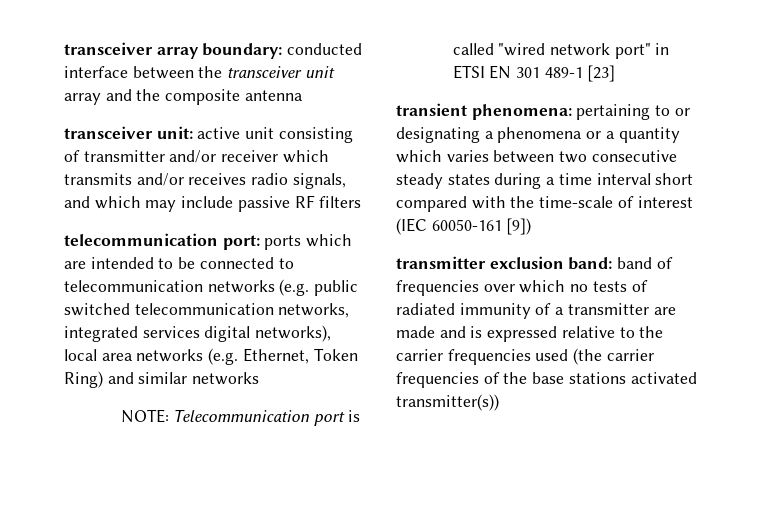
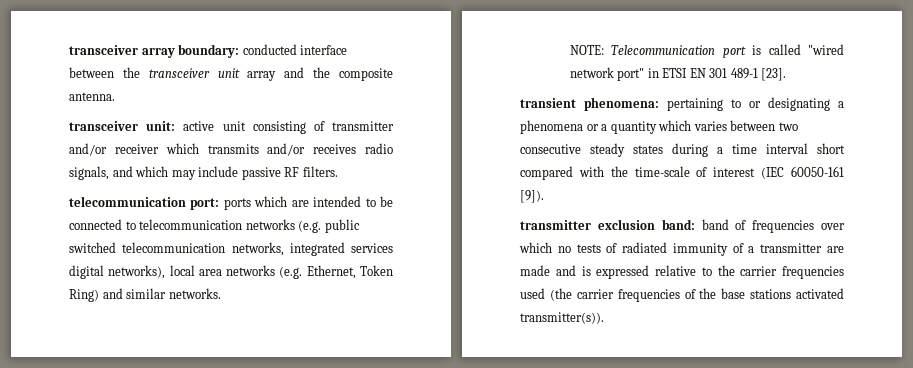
[244,90,303,101] antenna -> [69,92,115,101] antenna.
[319,196,362,208] filters -> [302,166,338,177] filters.
[192,372,260,385] networks -> [168,288,221,299] networks.
[587,65,616,82] [23] -> [761,68,787,81] [23].
[506,218,532,235] [9]) -> [520,190,544,203] [9]).
[396,394,499,411] transmitter(s)) -> [520,312,604,324] transmitter(s)).

